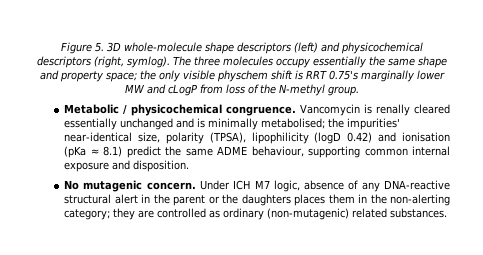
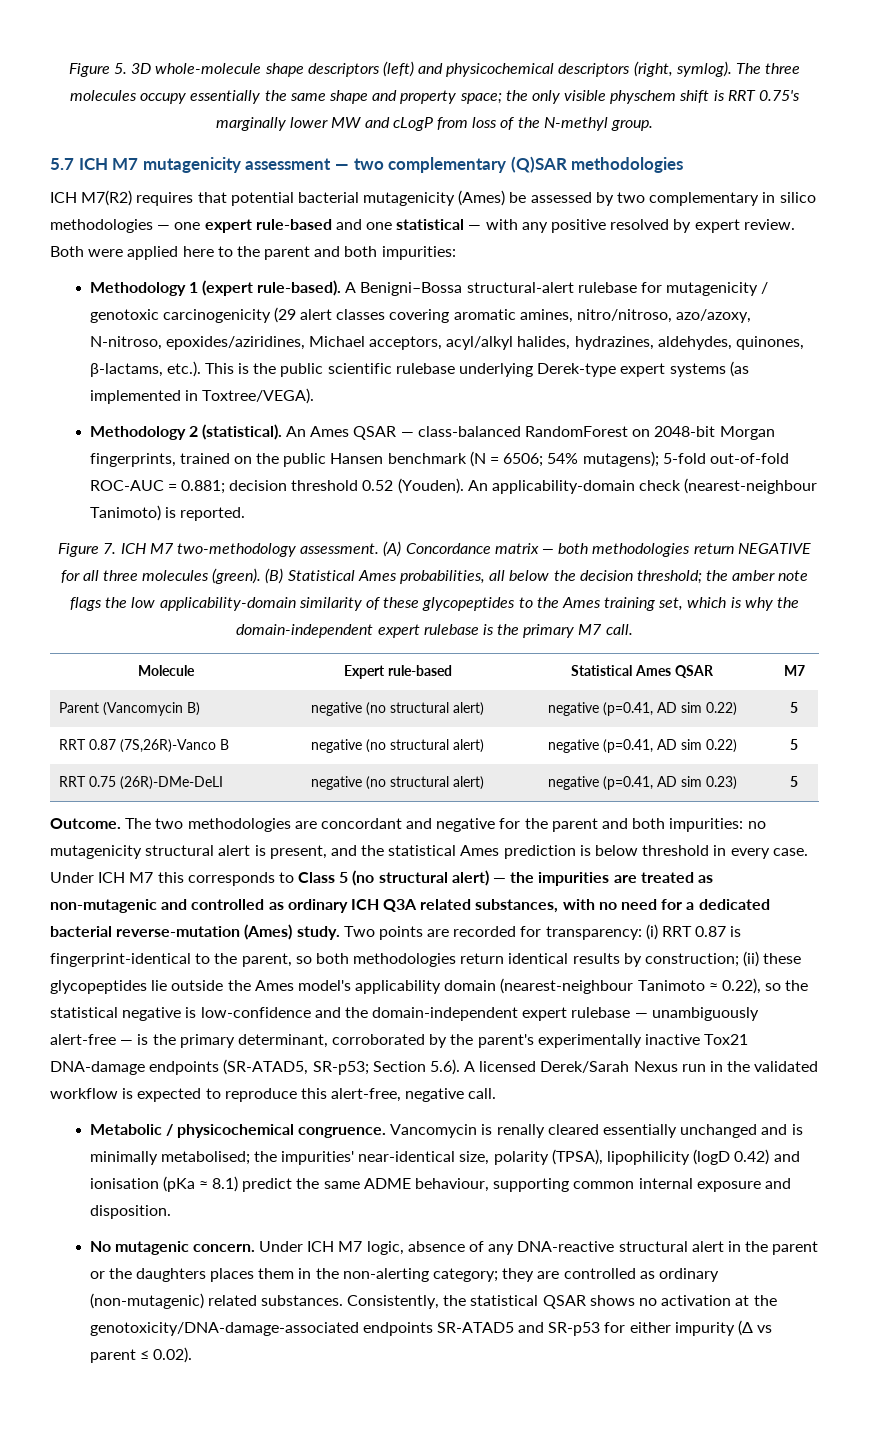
(359, 91) none -> [50,156,684,173] [50,190,816,206] [50,219,795,233] [50,246,456,260] [89,280,769,296] [89,307,752,323] [89,336,805,350] [89,361,749,377] [89,388,314,404] [89,424,775,440] [89,451,789,467] [89,478,818,494] [89,505,245,521] [58,541,811,557] [60,568,809,584] [70,597,799,611] [236,624,633,638] [137,665,195,676] [343,665,452,679] [571,665,714,678] [783,665,805,676] [59,702,201,716] [311,702,484,716] [547,702,737,716] [790,702,798,713] [59,739,230,753] [311,739,484,753] [547,739,737,753] [790,739,798,750] [59,776,224,790] [311,776,484,790] [547,776,737,790] [790,776,798,787] [50,818,766,832] [50,845,808,859] [50,870,713,886] [50,899,770,913] [50,924,742,940] [50,951,802,967] [50,978,809,994] [50,1007,759,1021] [50,1034,749,1048] [50,1059,819,1075] [50,1088,497,1102] // 5.7 ICH M7 mutagenicity assessment — two complementary (Q)SAR methodologies // ICH M7(R2) requires that potential bacterial mutagenicity (Ames) be assessed by two complementary in silico methodologies — one expert rule-based and one statistical — with any positive resolved by expert review. Both were applied here to the parent and both impurities: // Methodology 1 (expert rule-based). A Benigni–Bossa structural-alert rulebase for mutagenicity / genotoxic carcinogenicity (29 alert classes covering aromatic amines, nitro/nitroso, azo/azoxy, N-nitroso, epoxides/aziridines, Michael acceptors, acyl/alkyl halides, hydrazines, aldehydes, quinones, β-lactams, etc.). This is the public scientific rulebase underlying Derek-type expert systems (as implemented in Toxtree/VEGA). // Methodology 2 (statistical). An Ames QSAR — class-balanced RandomForest on 2048-bit Morgan fingerprints, trained on the public Hansen benchmark (N = 6506; 54% mutagens); 5-fold out-of-fold ROC-AUC = 0.881; decision threshold 0.52 (Youden). An applicability-domain check (nearest-neighbour Tanimoto) is reported. // Figure 7. ICH M7 two-methodology assessment. (A) Concordance matrix — both methodologies return NEGATIVE for all three molecules (green). (B) Statistical Ames probabilities, all below the decision threshold; the amber note flags the low applicability-domain similarity of these glycopeptides to the Ames training set, which is why the domain-independent expert rulebase is the primary M7 call. // Molecule | Expert rule-based | Statistical Ames QSAR | M7 // Parent (Vancomycin B) | negative (no structural alert) | negative (p=0.41, AD sim 0.22) | 5 // RRT 0.87 (7S,26R)-Vanco B | negative (no structural alert) | negative (p=0.41, AD sim 0.22) | 5 // RRT 0.75 (26R)-DMe-DeLI | negative (no structural alert) | negative (p=0.41, AD sim 0.23) | 5 // Outcome. The two methodologies are concordant and negative for the parent and both impurities: no mutagenicity structural alert is present, and the statistical Ames prediction is below threshold in every case. Under ICH M7 this corresponds to Class 5 (no structural alert) — the impurities are treated as non-mutagenic and controlled as ordinary ICH Q3A related substances, with no need for a dedicated bacterial reverse-mutation (Ames) study. Two points are recorded for transparency: (i) RRT 0.87 is fingerprint-identical to the parent, so both methodologies return identical results by construction; (ii) these glycopeptides lie outside the Ames model's applicability domain (nearest-neighbour Tanimoto ≈ 0.22), so the statistical negative is low-confidence and the domain-independent expert rulebase — unambiguously alert-free — is the primary determinant, corroborated by the parent's experimentally inactive Tox21 DNA-damage endpoints (SR-ATAD5, SR-p53; Section 5.6). A licensed Derek/Sarah Nexus run in the validated workflow is expected to reproduce this alert-free, negative call.
(448, 213) none -> [347,1295,777,1309] [89,1320,773,1336] [89,1347,192,1363] Consistently, the statistical QSAR shows no activation at the genotoxicity/DNA-damage-associated endpoints SR-ATAD5 and SR-p53 for either impurity (Δ vs parent ≤ 0.02).

